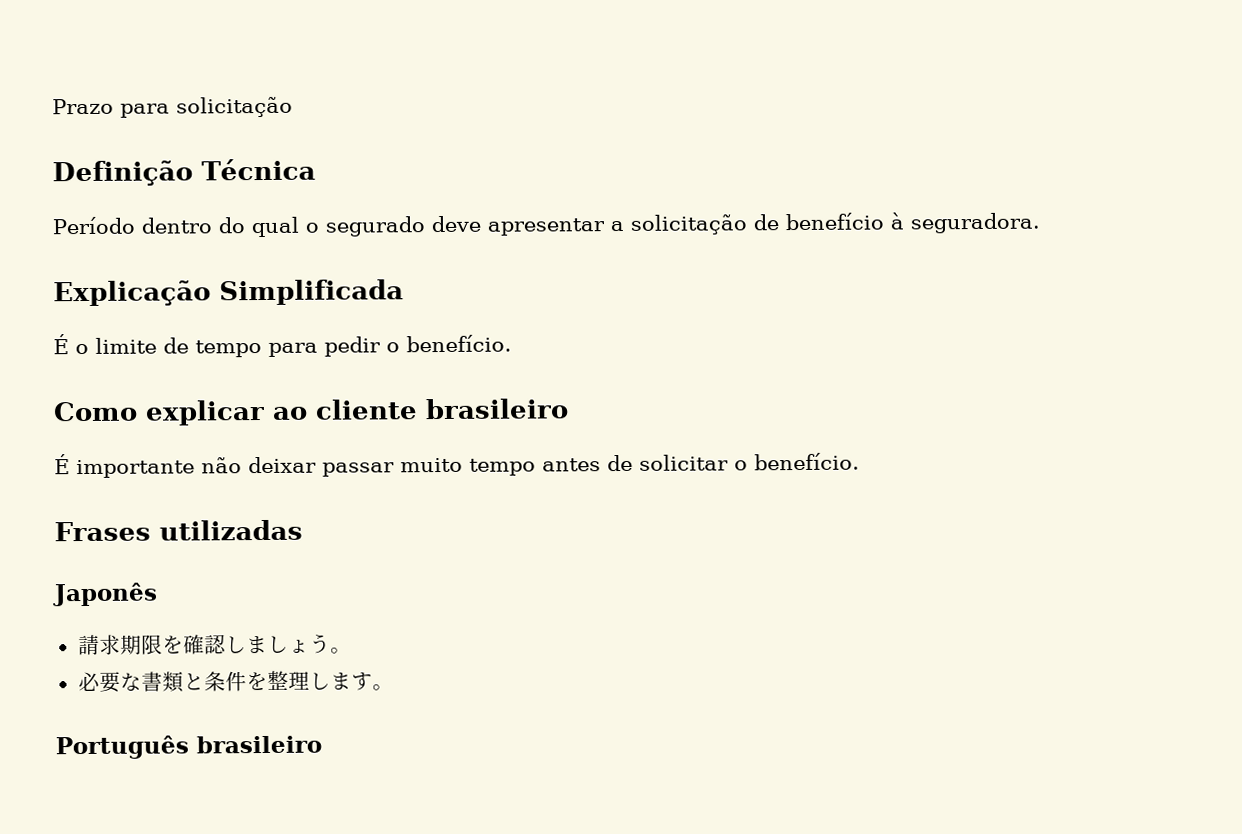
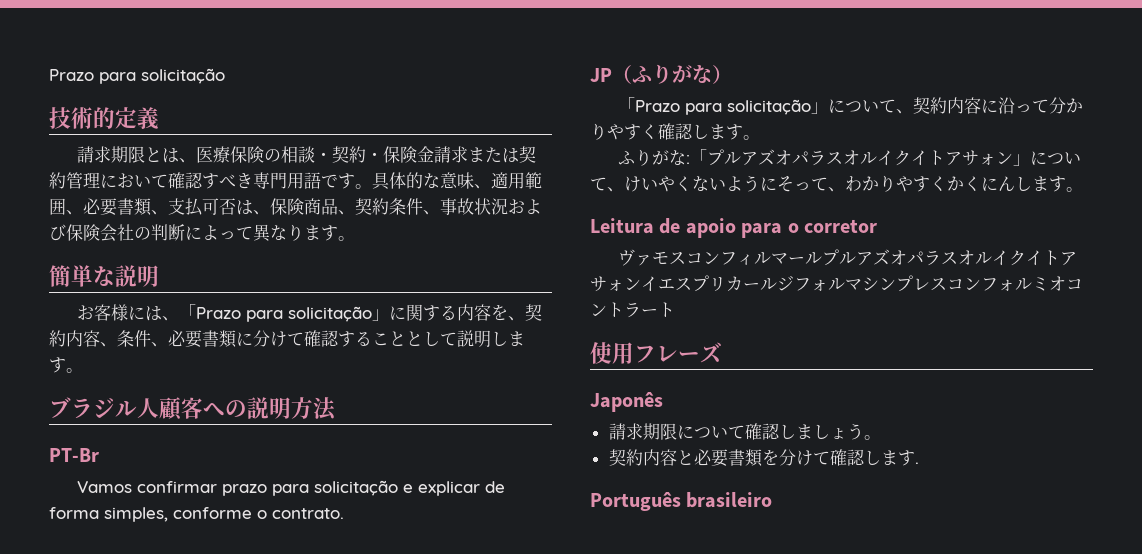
[52,158,316,187] [52,212,1040,238] [53,279,404,307] [53,334,512,358] [53,398,569,426] [54,452,860,479] [54,519,303,542] Definição Técnica // Período dentro do qual o segurado deve apresentar a solicitação de benefício à seguradora. // Explicação Simplificada // É o limite de tempo para pedir o benefício. // Como explicar ao cliente brasileiro // É importante não deixar passar muito tempo antes de solicitar o benefício. // Frases utilizadas -> [49,107,159,129] [76,146,536,163] [49,172,542,190] [49,198,542,216] [49,224,355,242] [49,265,159,287] [76,304,542,322] [49,330,525,348] [49,357,83,373] [49,397,337,421] [49,448,99,462] [76,480,505,496] [49,507,344,522] [590,64,732,84] [617,97,1083,115] [590,123,760,140] [617,149,1081,166] [590,175,1083,192] [590,218,877,238] [617,249,1077,266] [590,275,1083,292] [590,302,675,318] [590,342,722,364] 技術的定義 // 請求期限とは、医療保険の相談・契約・保険金請求または契約管理において確認すべき専門用語です。具体的な意味、適用範囲、必要書類、支払可否は、保険商品、契約条件、事故状況および保険会社の判断によって異なります。 // 簡単な説明 // お客様には、「Prazo para solicitação」に関する内容を、契約内容、条件、必要書類に分けて確認することとして説明します。 // ブラジル人顧客への説明方法 // PT-Br // Vamos confirmar prazo para solicitação e explicar de forma simples, conforme o contrato. // JP（ふりがな） // 「Prazo para solicitação」について、契約内容に沿って分かりやすく確認します。 // ふりがな:「プルアズオパラスオルイクイトアサォン」について、けいやくないようにそって、わかりやすくかくにんします。 // Leitura de apoio para o corretor // ヴァモスコンフィルマールプルアズオパラスオルイクイトアサォンイエスプリカールジフォルマシンプレスコンフォルミオコントラート // 使用フレーズ
[161,635,184,654] を -> [676,425,745,439] について
[77,670,394,693] 必要な書類と条件を整理します。 -> [608,449,919,467] 契約内容と必要書類を分けて確認します.

